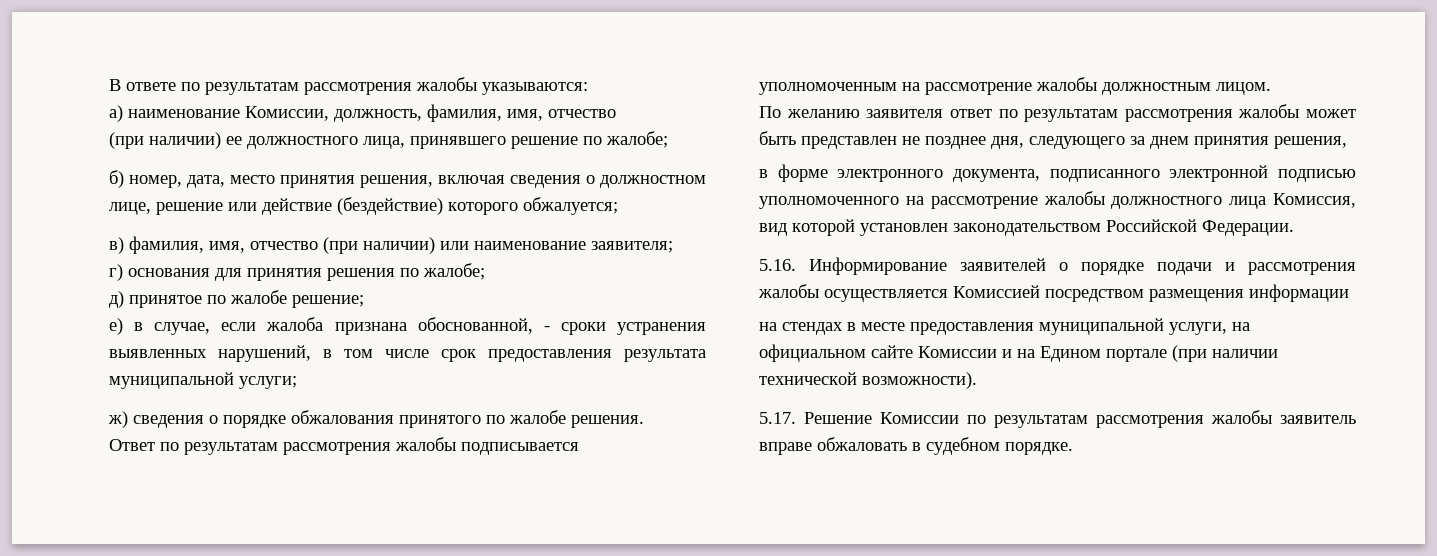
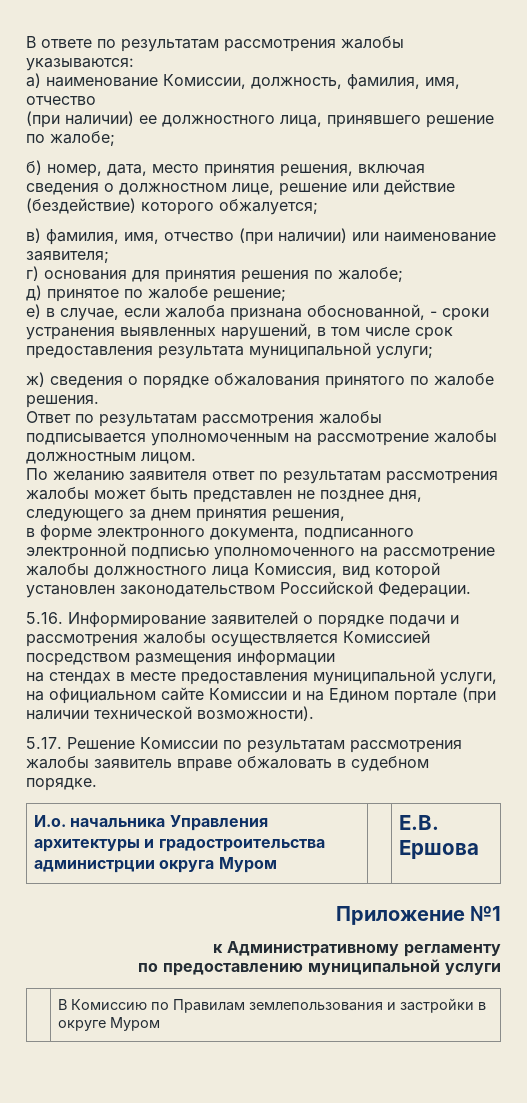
(1073, 448) none -> [34,815,268,831] [34,839,325,852] [34,857,277,873] [399,815,440,830] [399,840,480,859] [335,906,501,925] [213,941,501,957] [138,959,501,976] [58,998,487,1013] [58,1017,161,1031] // И.о. начальника Управления архитектуры и градостроительства администрции округа Муром | | Е.В. Ершова // Приложение №1 // к Административному регламенту // по предоставлению муниципальной услуги // | В Комиссию по Правилам землепользования и застройки в округе Муром

